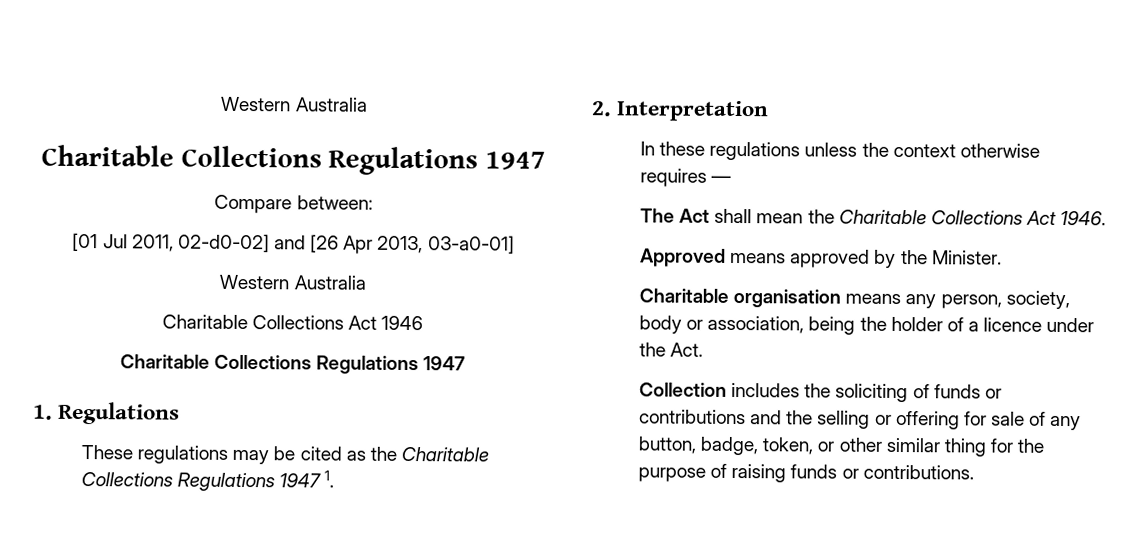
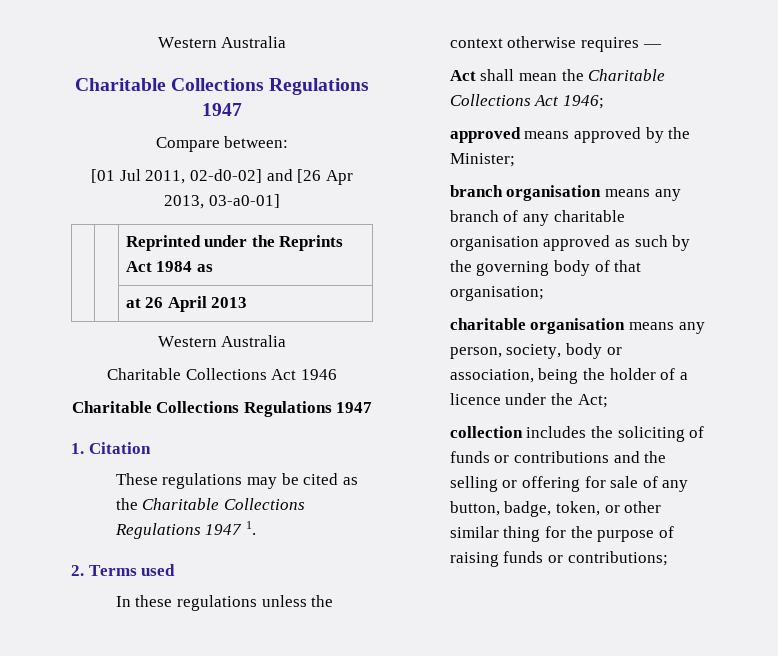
(515, 244) none -> [125,235,344,251] [125,261,213,272] [125,296,248,312] // | | Reprinted under the Reprints Act 1984 as // | | at 26 April 2013
[58,401,181,425] Regulations -> [88,442,151,454] Citation
[616,100,770,122] Interpretation -> [88,564,176,576] Terms used
[640,208,676,223] The -> (662, 46) none
[1060,210,1107,226] [640,248,727,267] 1946. // Approved -> [563,95,605,109] [449,127,521,143] 1946; // approved
[931,250,1002,265] [639,288,730,303] Minister. // Charitable -> [449,153,515,167] [449,185,681,201] [449,210,625,226] [449,235,691,251] [449,260,642,276] [449,286,544,301] [449,318,526,330] Minister; // branch organisation means any branch of any charitable organisation approved as such by the governing body of that organisation; // charitable
[670,342,704,357] [639,382,728,397] Act. // Collection -> [577,394,608,408] [449,426,523,438] Act; // collection
[862,464,974,480] contributions. -> [567,551,668,566] contributions;

